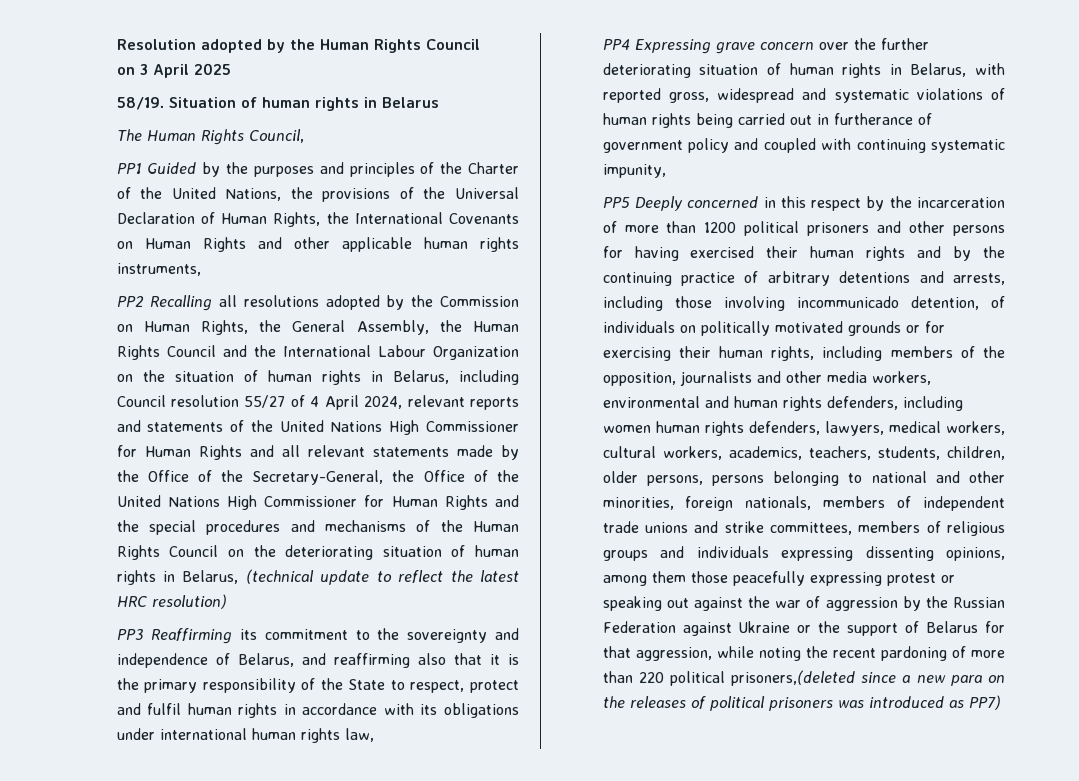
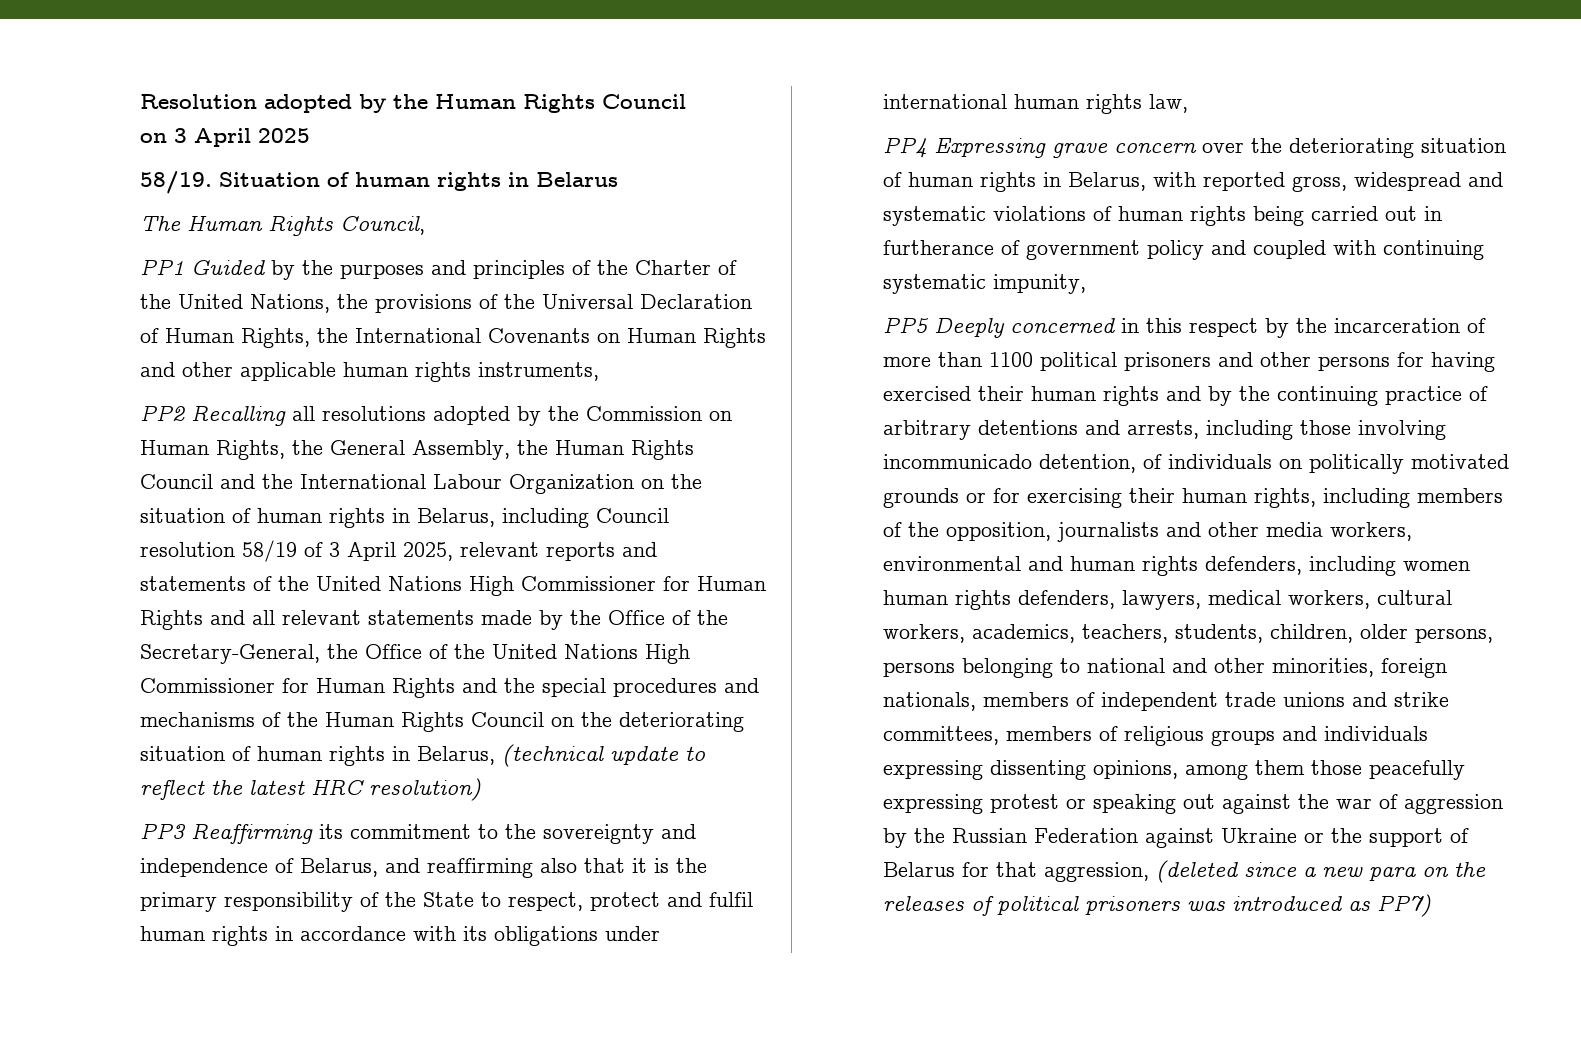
[244,395,403,410] 55/27 of 4 April 2024, -> [242,540,454,562] 58/19 of 3 April 2025,
[880,38,929,50] further -> (1283, 145) none
[704,222,737,233] 1200 -> [989,352,1034,367] 1100
[716,646,1006,661] [602,670,856,686] while noting the recent pardoning of more than 220 political prisoners,(deleted -> [1156,860,1239,883] (deleted

